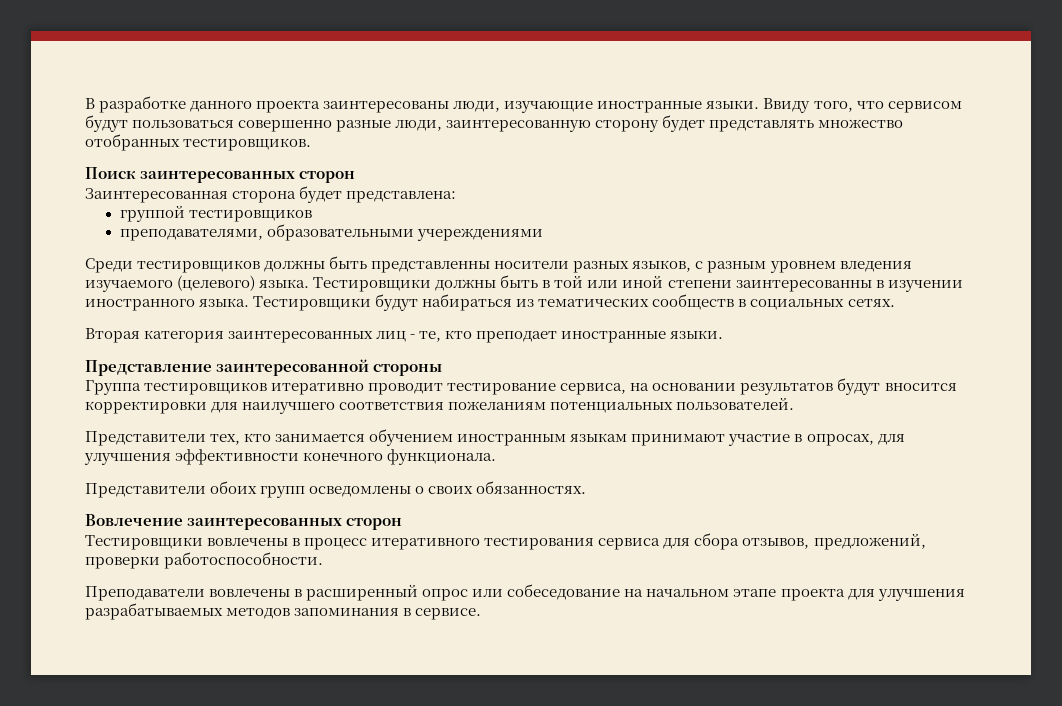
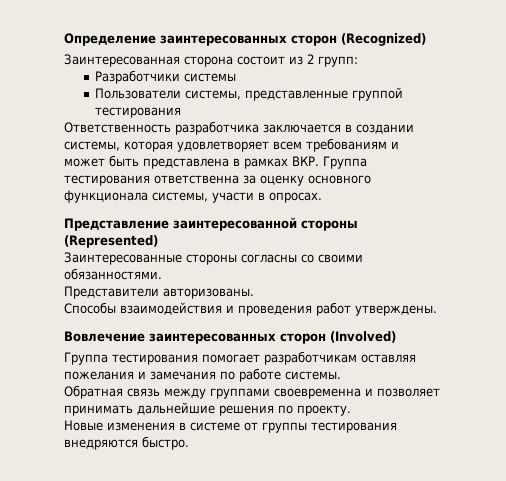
[85,96,962,113] [85,115,904,132] [85,134,312,151] [85,167,356,183] В разработке данного проекта заинтересованы люди, изучающие иностранные языки. Ввиду того, что сервисом будут пользоваться совершенно разные люди, заинтересованную сторону будет представлять множество отобранных тестировщиков. // Поиск заинтересованных сторон -> [64,33,426,46] Определение заинтересованных сторон (Recognized)
[299,186,457,203] [119,205,312,222] [119,224,543,241] [85,256,912,273] [85,275,963,292] [85,294,895,311] [85,328,724,343] [85,359,443,376] [85,378,957,395] [85,397,795,414] [85,429,905,446] [84,449,497,465] [85,481,587,498] [85,514,403,530] [85,533,926,550] [85,552,324,569] [85,584,965,601] [85,603,482,620] будет представлена: // группой тестировщиков // преподавателями, образовательными учереждениями // Среди тестировщиков должны быть представленны носители разных языков, с разным уровнем вледения изучаемого (целевого) языка. Тестировщики должны быть в той или иной степени заинтересованны в изучении иностранного языка. Тестировщики будут набираться из тематических сообществ в социальных сетях. // Вторая категория заинтересованных лиц - те, кто преподает иностранные языки. // Представление заинтересованной стороны // Группа тестировщиков итеративно проводит тестирование сервиса, на основании результатов будут вносится корректировки для наилучшего соответствия пожеланиям потенциальных пользователей. // Представители тех, кто занимается обучением иностранным языкам принимают участие в опросах, для улучшения эффективности конечного функционала. // Представители обоих групп осведомлены о своих обязанностях. // Вовлечение заинтересованных сторон // Тестировщики вовлечены в процесс итеративного тестирования сервиса для сбора отзывов, предложений, проверки работоспособности. // Преподаватели вовлечены в расширенный опрос или собеседование на начальном этапе проекта для улучшения разрабатываемых методов запоминания в сервисе. -> [237,54,358,67] [94,70,236,84] [94,87,403,101] [94,107,181,118] [64,121,414,135] [64,138,399,152] [64,155,367,169] [64,175,371,186] [64,190,322,203] [64,217,358,231] [64,235,158,248] [64,252,363,265] [64,268,162,280] [64,286,254,299] [64,302,437,316] [64,331,396,344] [64,351,416,365] [64,368,341,382] [64,385,440,399] [64,402,351,416] [64,420,397,433] [64,436,189,450] состоит из 2 групп: // Разработчики системы // Пользователи системы, представленные группой тестирования // Ответственность разработчика заключается в создании системы, которая удовлетворяет всем требованиям и может быть представлена в рамках ВКР. Группа тестирования ответственна за оценку основного функционала системы, участи в опросах. // Представление заинтересованной стороны (Represented) // Заинтересованные стороны согласны со своими обязанностями. // Представители авторизованы. // Способы взаимодействия и проведения работ утверждены. // Вовлечение заинтересованных сторон (Involved) // Группа тестирования помогает разработчикам оставляя пожелания и замечания по работе системы. // Обратная связь между группами своевременна и позволяет принимать дальнейшие решения по проекту. // Новые изменения в системе от группы тестирования внедряются быстро.

